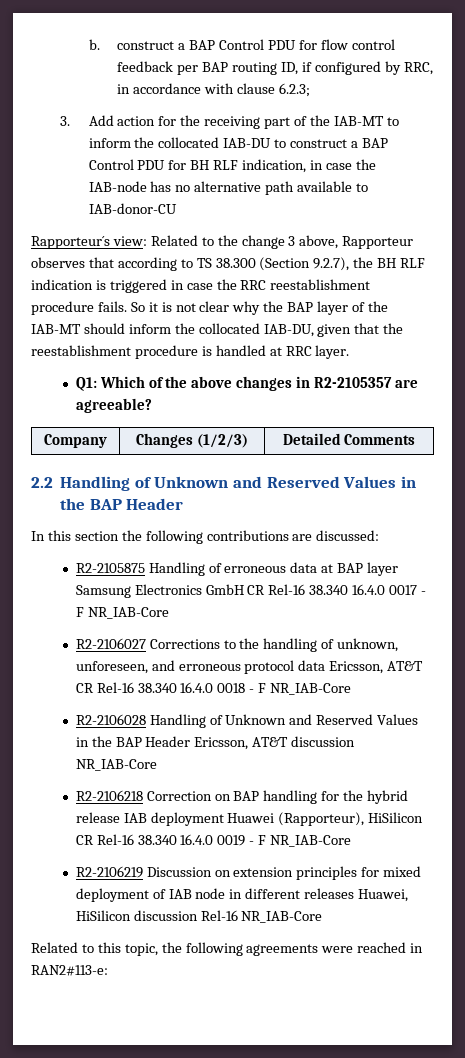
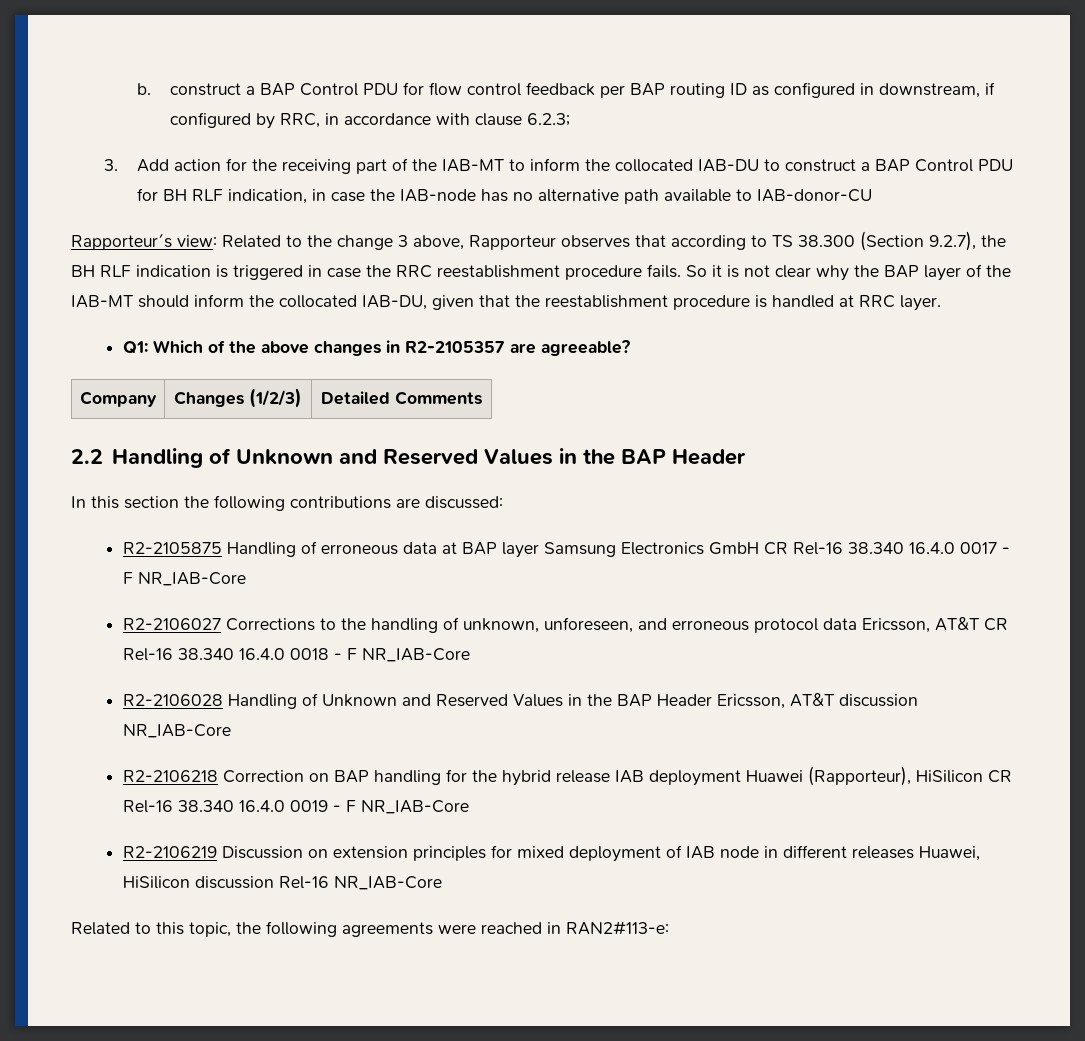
[280,62,298,75] ID, -> [729,82,980,98] ID as configured in downstream,

